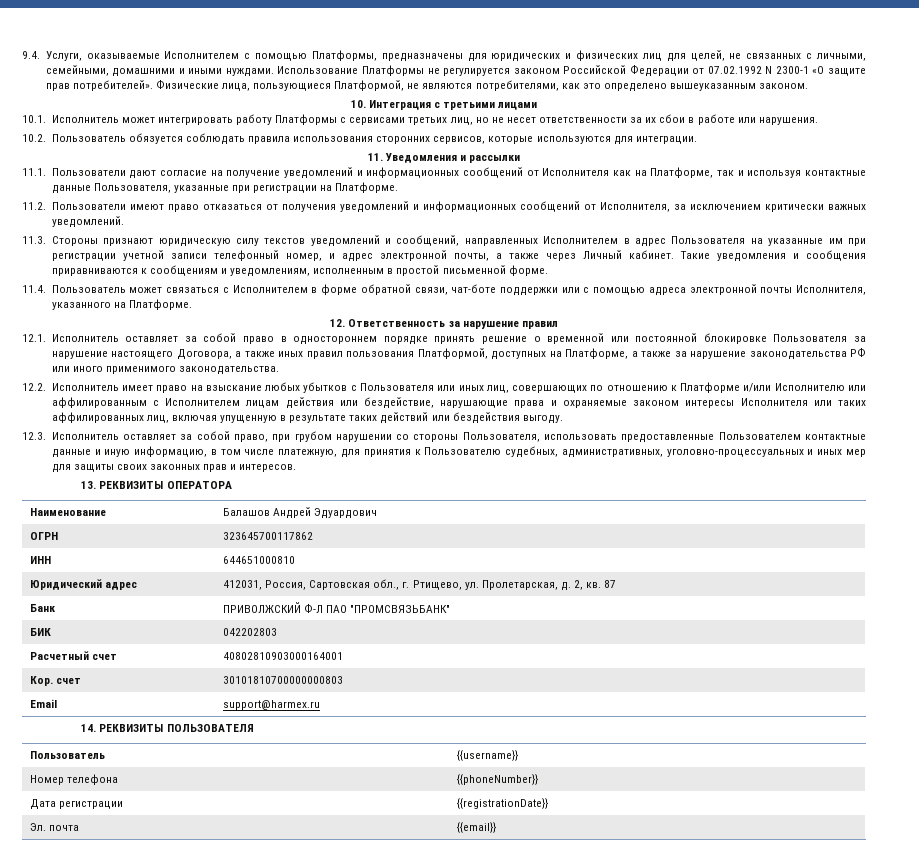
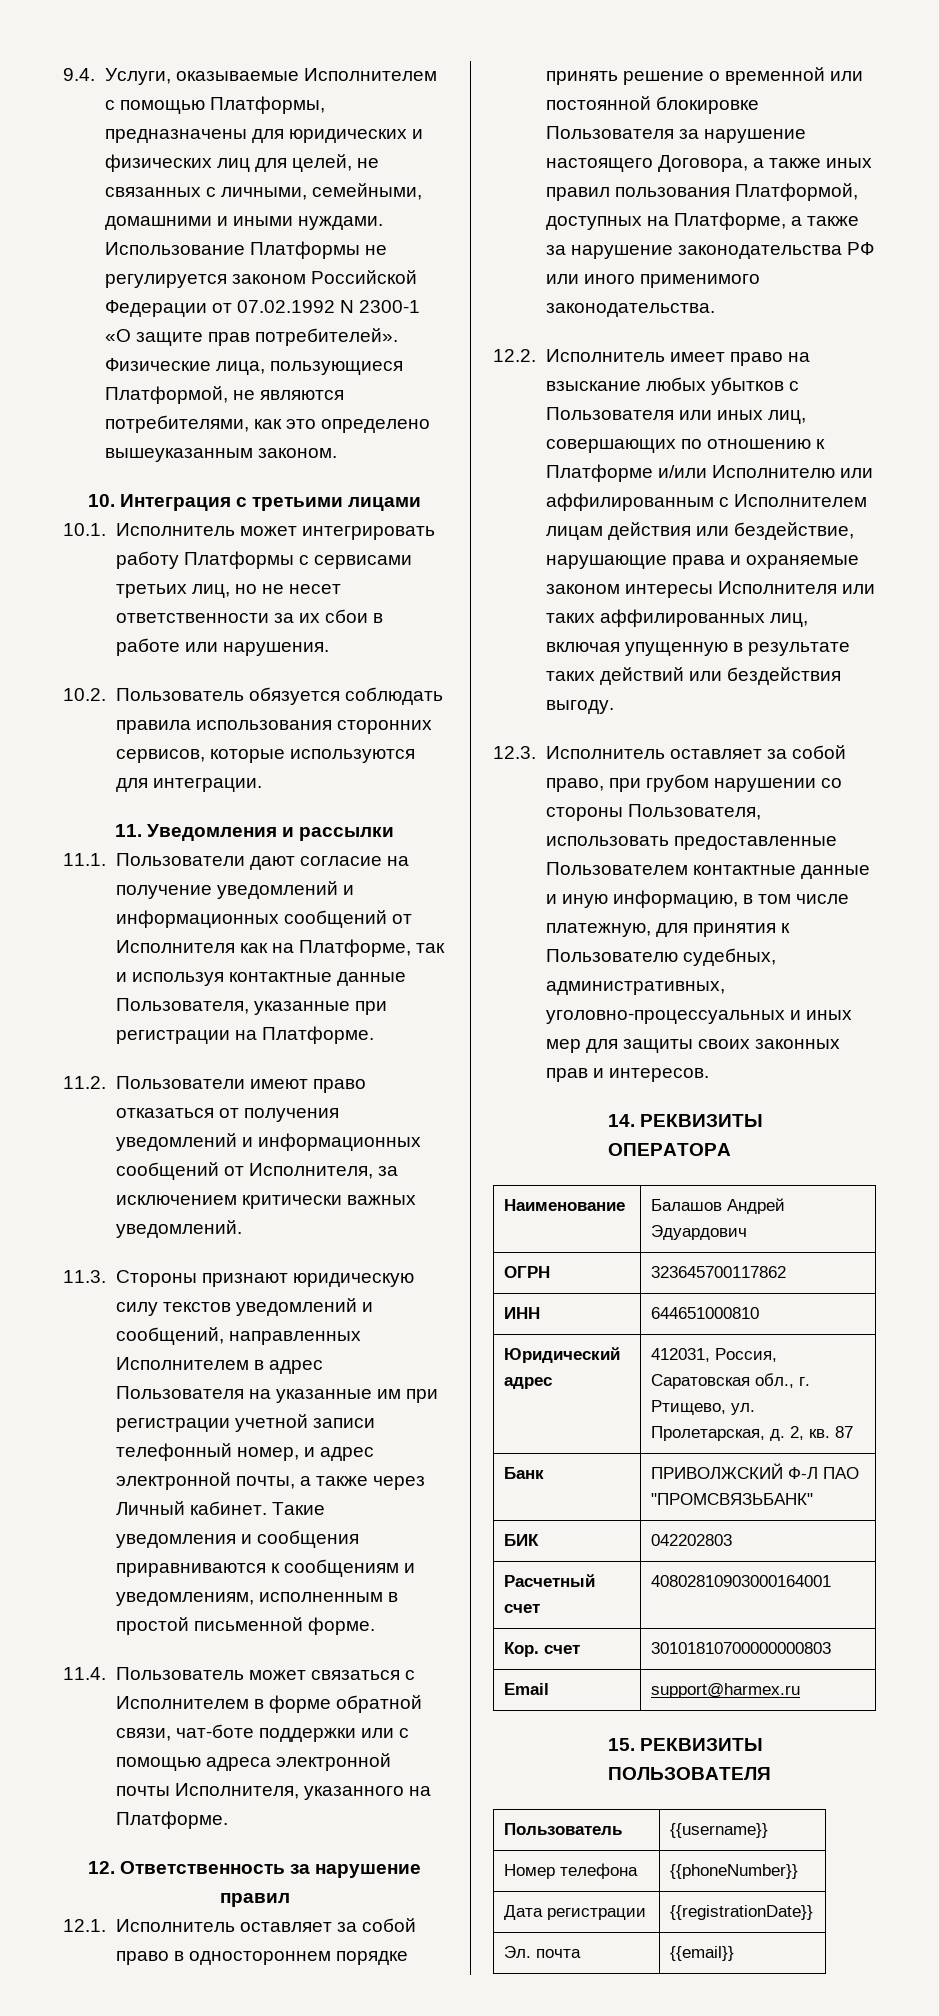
[81,481,97,489] 13. -> [607,1114,635,1127] 14.
[309,580,371,590] Сартовская -> [651,1374,751,1389] Саратовская
[81,724,97,732] 14. -> [607,1738,635,1751] 15.

